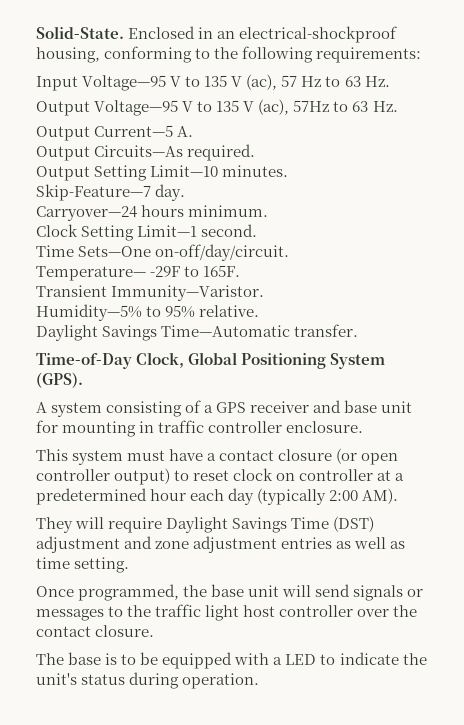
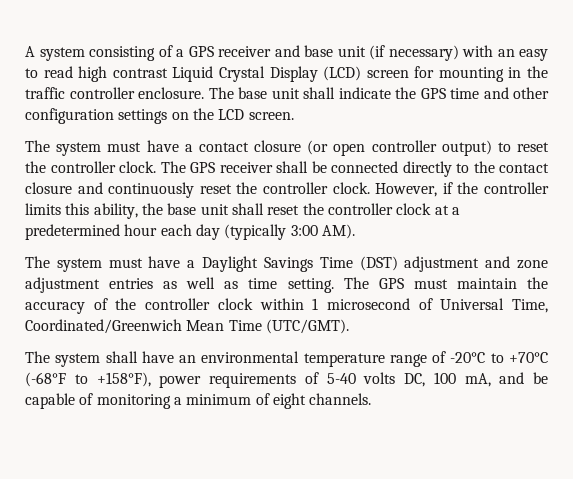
[36,26,398,43] [36,46,422,63] [36,74,390,91] [36,99,398,116] [36,125,194,141] [36,144,256,161] [36,165,289,181] [36,184,186,201] [36,205,269,221] [36,224,258,241] [36,244,290,261] [36,265,241,281] [36,285,265,301] [36,304,260,321] [36,324,359,341] [36,352,386,369] [36,372,83,388] Solid-State. Enclosed in an electrical-shockproof housing, conforming to the following requirements: // Input Voltage—95 V to 135 V (ac), 57 Hz to 63 Hz. // Output Voltage—95 V to 135 V (ac), 57Hz to 63 Hz. // Output Current—5 A. // Output Circuits—As required. // Output Setting Limit—10 minutes. // Skip-Feature—7 day. // Carryover—24 hours minimum. // Clock Setting Limit—1 second. // Time Sets—One on-off/day/circuit. // Temperature— -29F to 165F. // Transient Immunity—Varistor. // Humidity—5% to 95% relative. // Daylight Savings Time—Automatic transfer. // Time-of-Day Clock, Global Positioning System (GPS). // -> (25, 51) none
(413, 407) none -> [369,45,548,61] [25,66,409,82] (if necessary) with an easy to read high contrast Liquid Crystal Display (LCD) screen
(155, 427) none -> [526,66,548,78] the
[36,449,68,461] // This -> [208,87,549,99] [25,108,294,124] [25,140,50,152] The base unit shall indicate the GPS time and other configuration settings on the LCD screen. // The
[233,468,374,481] clock on controller -> [25,161,549,177] [25,182,550,198] [25,203,432,219] the controller clock. The GPS receiver shall be connected directly to the contact closure and continuously reset the controller clock. However, if the controller limits this ability, the base unit shall reset the controller clock
[329,490,359,501] 2:00 -> [290,225,318,236] 3:00
[36,517,163,533] They will require -> [25,256,196,272] The system must have a
[36,584,424,601] [36,604,418,621] [36,625,155,637] [36,652,427,669] [36,672,260,689] // Once programmed, the base unit will send signals or messages to the traffic light host controller over the contact closure. // The base is to be equipped with a LED to indicate the unit's status during operation. -> [343,277,549,289] [25,298,548,314] [25,319,349,334] [25,351,548,367] [25,372,548,388] [25,393,372,409] The GPS must maintain the accuracy of the controller clock within 1 microsecond of Universal Time, Coordinated/Greenwich Mean Time (UTC/GMT). // The system shall have an environmental temperature range of -20°C to +70°C (-68°F to +158°F), power requirements of 5-40 volts DC, 100 mA, and be capable of monitoring a minimum of eight channels.

